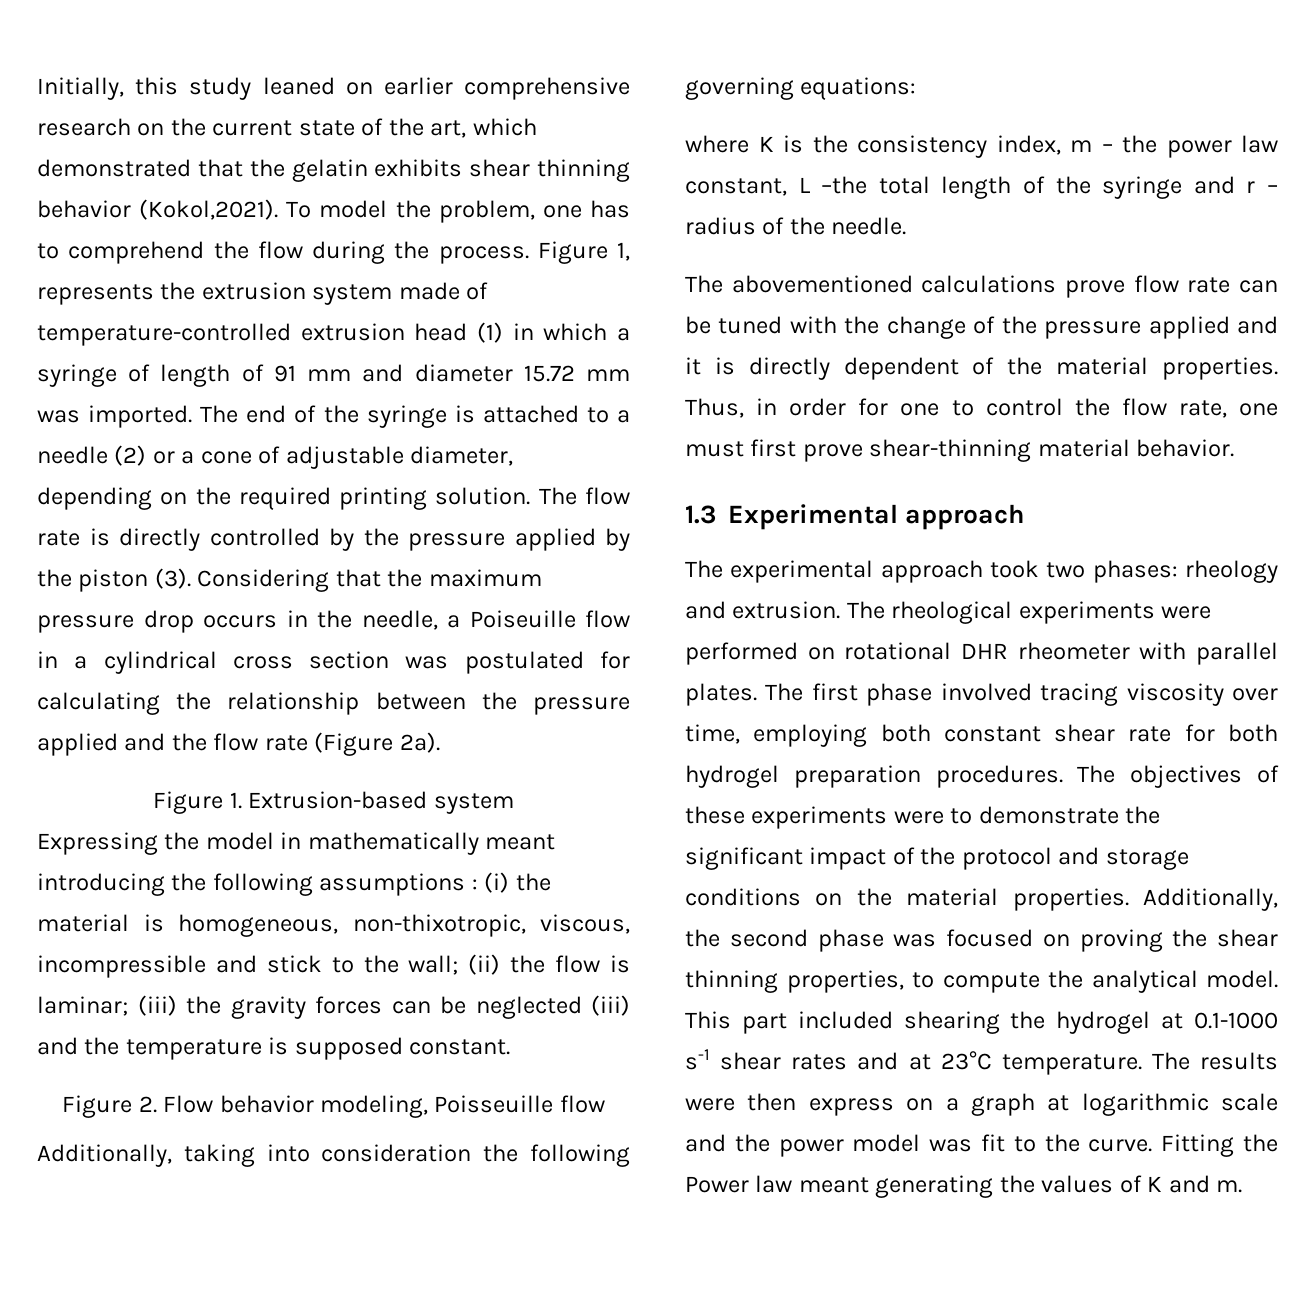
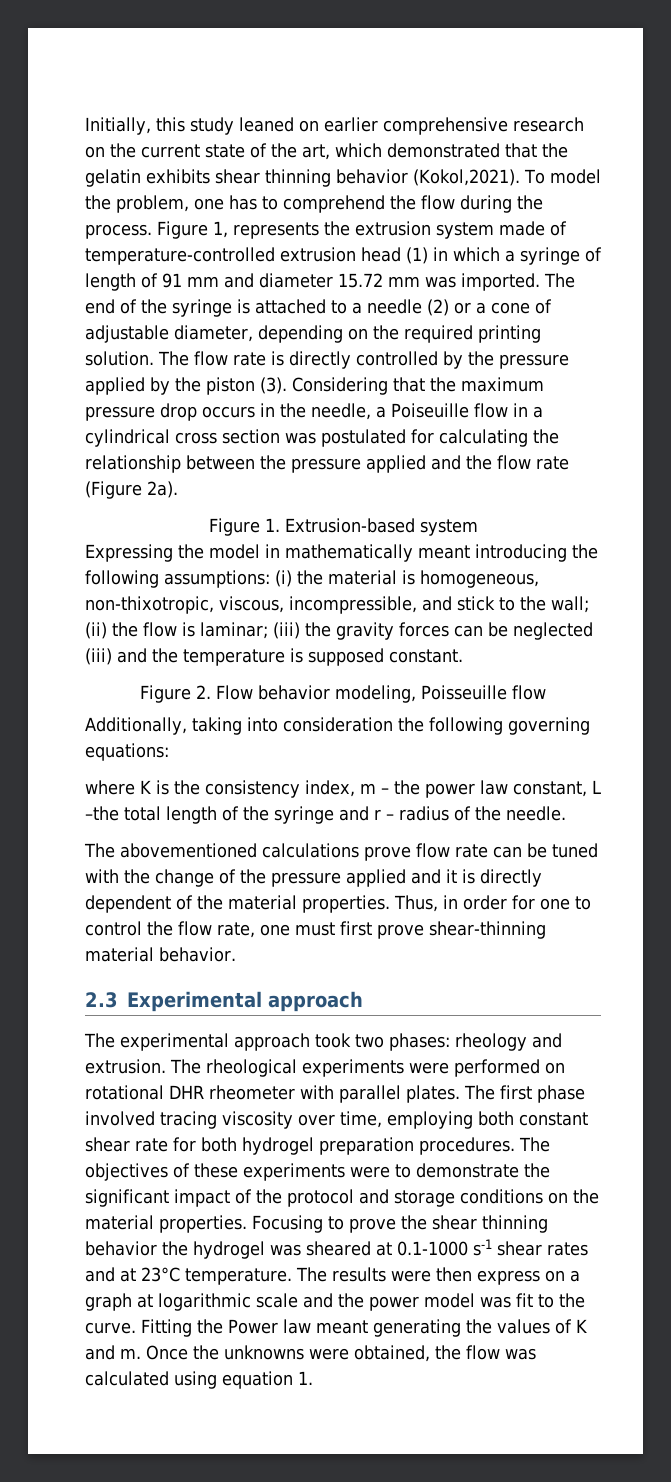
[319,873,478,896] assumptions : -> [164,570,270,588] assumptions:
[37,955,206,978] incompressible -> [289,596,417,614] incompressible,
[685,505,716,524] 1.3 -> [85,992,118,1008] 2.3
[1143,888,1278,911] [685,929,1278,952] [685,970,1278,993] [685,1011,1151,1034] Additionally, the second phase was focused on proving the shear thinning properties, to compute the analytical model. This part included shearing the hydrogel -> [252,1215,548,1233] [85,1241,371,1259] Focusing to prove the shear thinning behavior the hydrogel was sheared
(1243, 1186) none -> [146,1345,536,1362] [85,1371,313,1389] Once the unknowns were obtained, the flow was calculated using equation 1.

